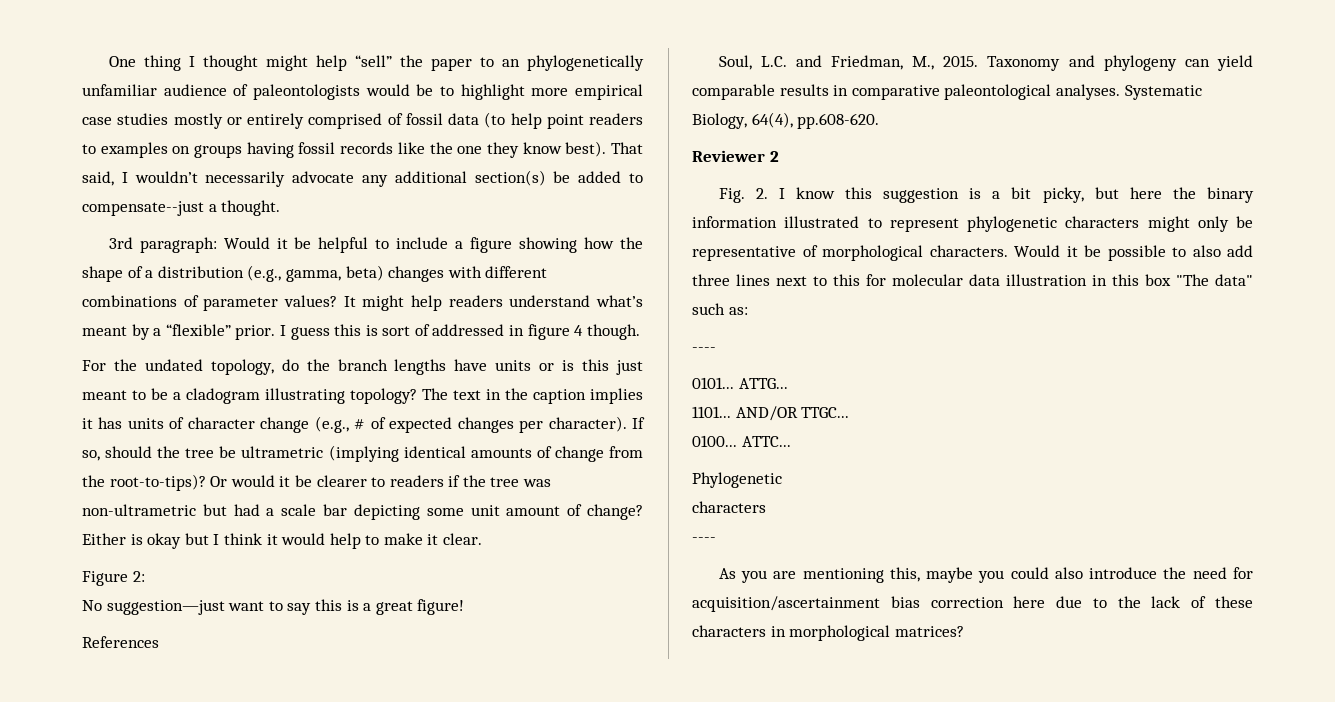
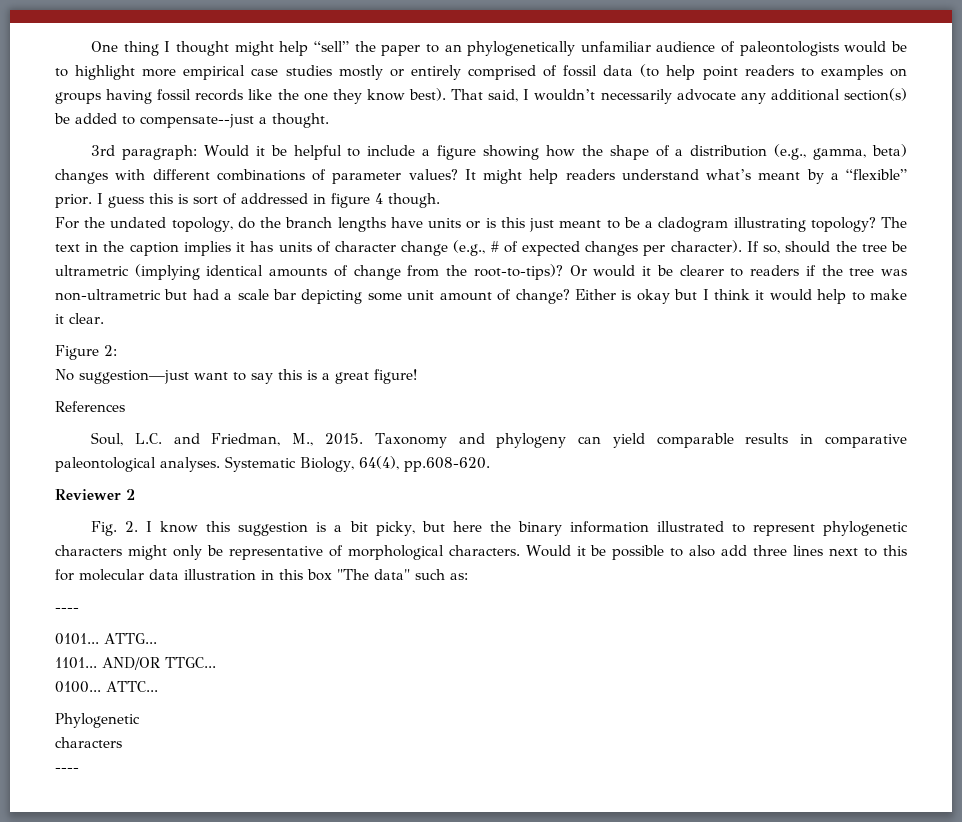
[718,567,1253,583] [692,596,1253,612] [692,625,964,641] // As you are mentioning this, maybe you could also introduce the need for acquisition/ascertainment bias correction here due to the lack of these characters in morphological matrices? -> (79, 769) none

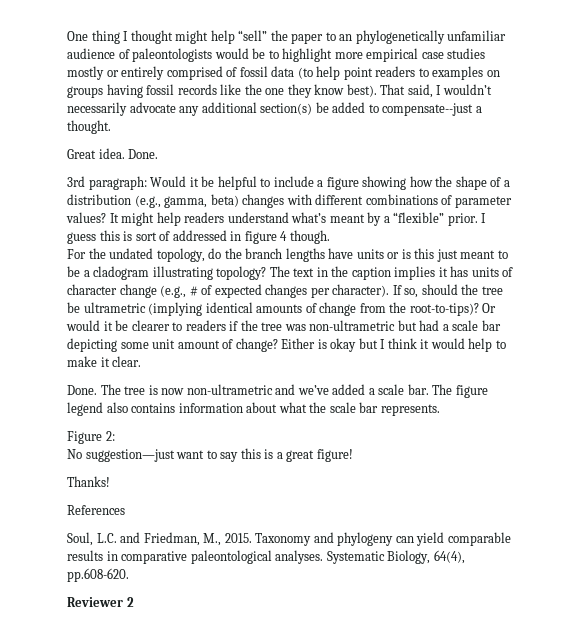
(329, 120) none -> [67,148,159,159] // Great idea. Done.
(104, 318) none -> [67,384,488,398] [67,402,440,416] // Done. The tree is now non-ultrametric and we’ve added a scale bar. The figure legend also contains information about what the scale bar represents.
(417, 376) none -> [67,476,110,487] // Thanks!
[91,521,909,536] [55,545,907,560] [55,569,468,581] [55,607,79,612] [55,633,157,645] [55,657,216,670] [55,681,158,693] [55,713,140,728] [55,737,122,748] [55,767,79,772] // Fig. 2. I know this suggestion is a bit picky, but here the binary information illustrated to represent phylogenetic characters might only be representative of morphological characters. Would it be possible to also add three lines next to this for molecular data illustration in this box "The data" such as: // ---- // 0101... ATTG... // 1101... AND/OR TTGC... // 0100... ATTC... // Phylogenetic // characters // ---- -> (134, 602) none

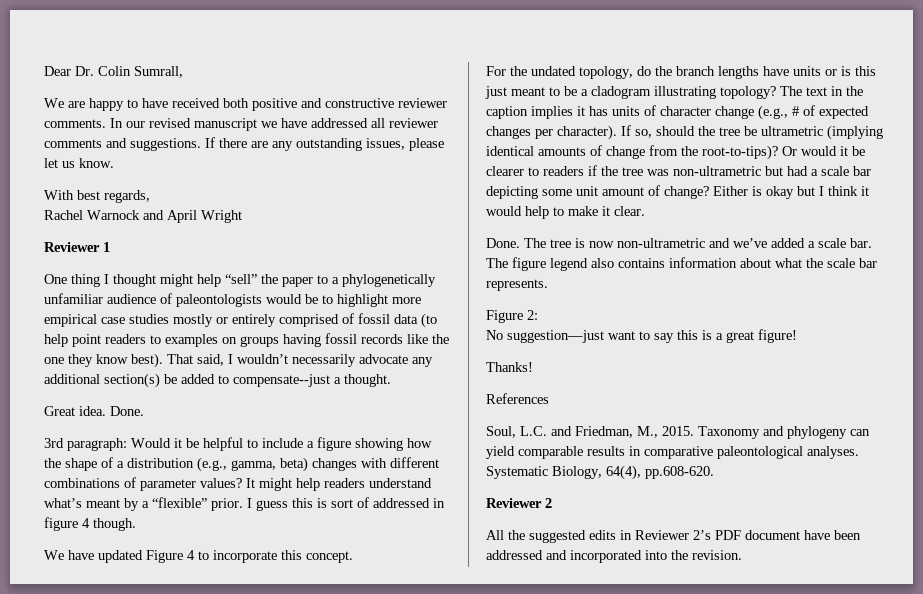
(67, 36) none -> [44,66,183,78] [44,98,447,111] [44,118,438,131] [44,137,444,151] [44,158,114,168] [44,190,150,203] [44,210,242,223] [44,242,110,252] Dear Dr. Colin Sumrall, // We are happy to have received both positive and constructive reviewer comments. In our revised manuscript we have addressed all reviewer comments and suggestions. If there are any outstanding issues, please let us know. // With best regards, // Rachel Warnock and April Wright // Reviewer 1 //
[339,34,353,41] an -> [332,277,339,284] a
(330, 237) none -> [44,550,353,563] // We have updated Figure 4 to incorporate this concept.
(134, 602) none -> [486,530,861,543] [486,550,742,563] // All the suggested edits in Reviewer 2’s PDF document have been addressed and incorporated into the revision.

